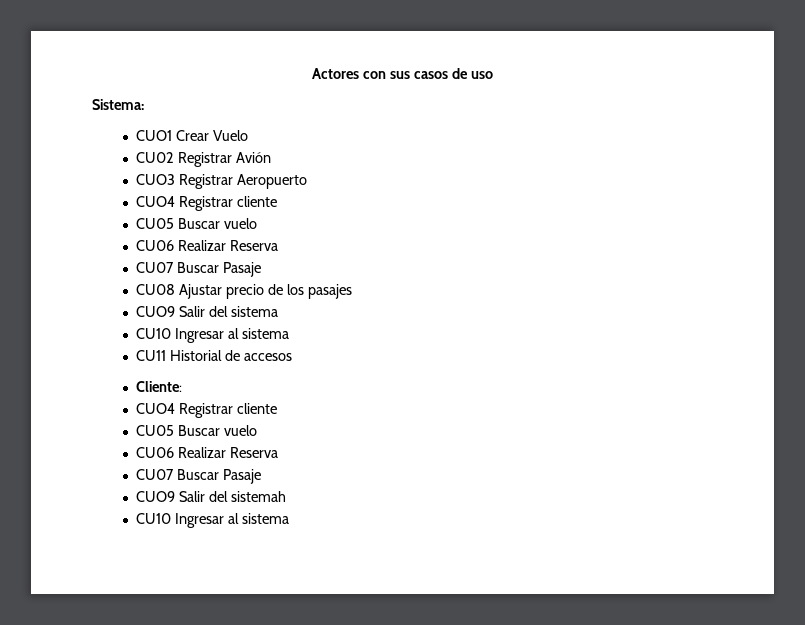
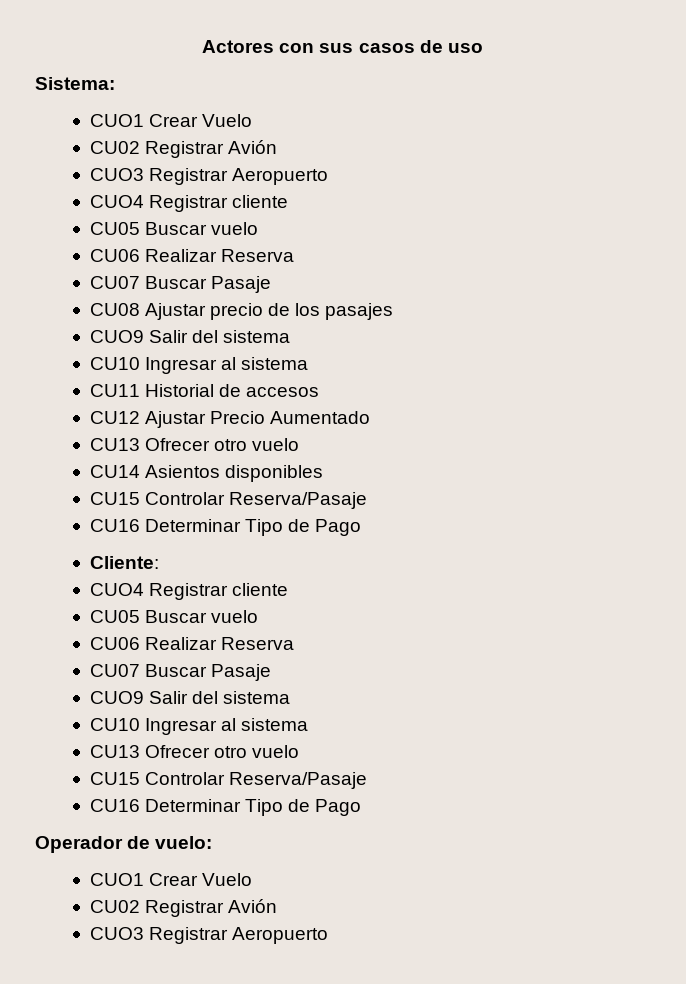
(293, 357) none -> [89,411,371,428] [89,438,300,451] [89,465,324,482] [89,492,368,509] [89,519,362,536] // CU12 Ajustar Precio Aumentado // CU13 Ofrecer otro vuelo // CU14 Asientos disponibles // CU15 Controlar Reserva/Pasaje // CU16 Determinar Tipo de Pago
[231,491,287,502] [136,513,290,528] sistemah // CU10 Ingresar al sistema -> [223,691,291,704] [89,718,309,735] [89,745,300,758] [89,772,368,789] [89,799,362,816] [35,836,213,853] [89,873,253,886] [89,899,278,917] [89,927,329,944] sistema // CU10 Ingresar al sistema // CU13 Ofrecer otro vuelo // CU15 Controlar Reserva/Pasaje // CU16 Determinar Tipo de Pago // Operador de vuelo: // CUO1 Crear Vuelo // CU02 Registrar Avión // CUO3 Registrar Aeropuerto

